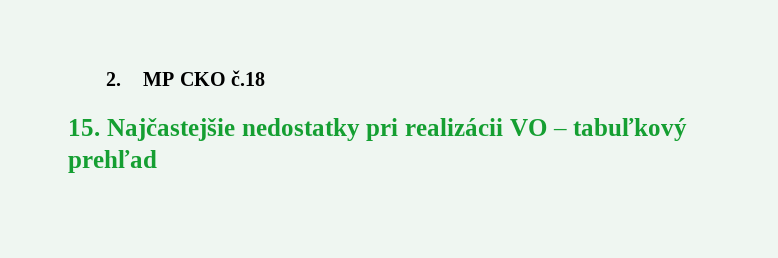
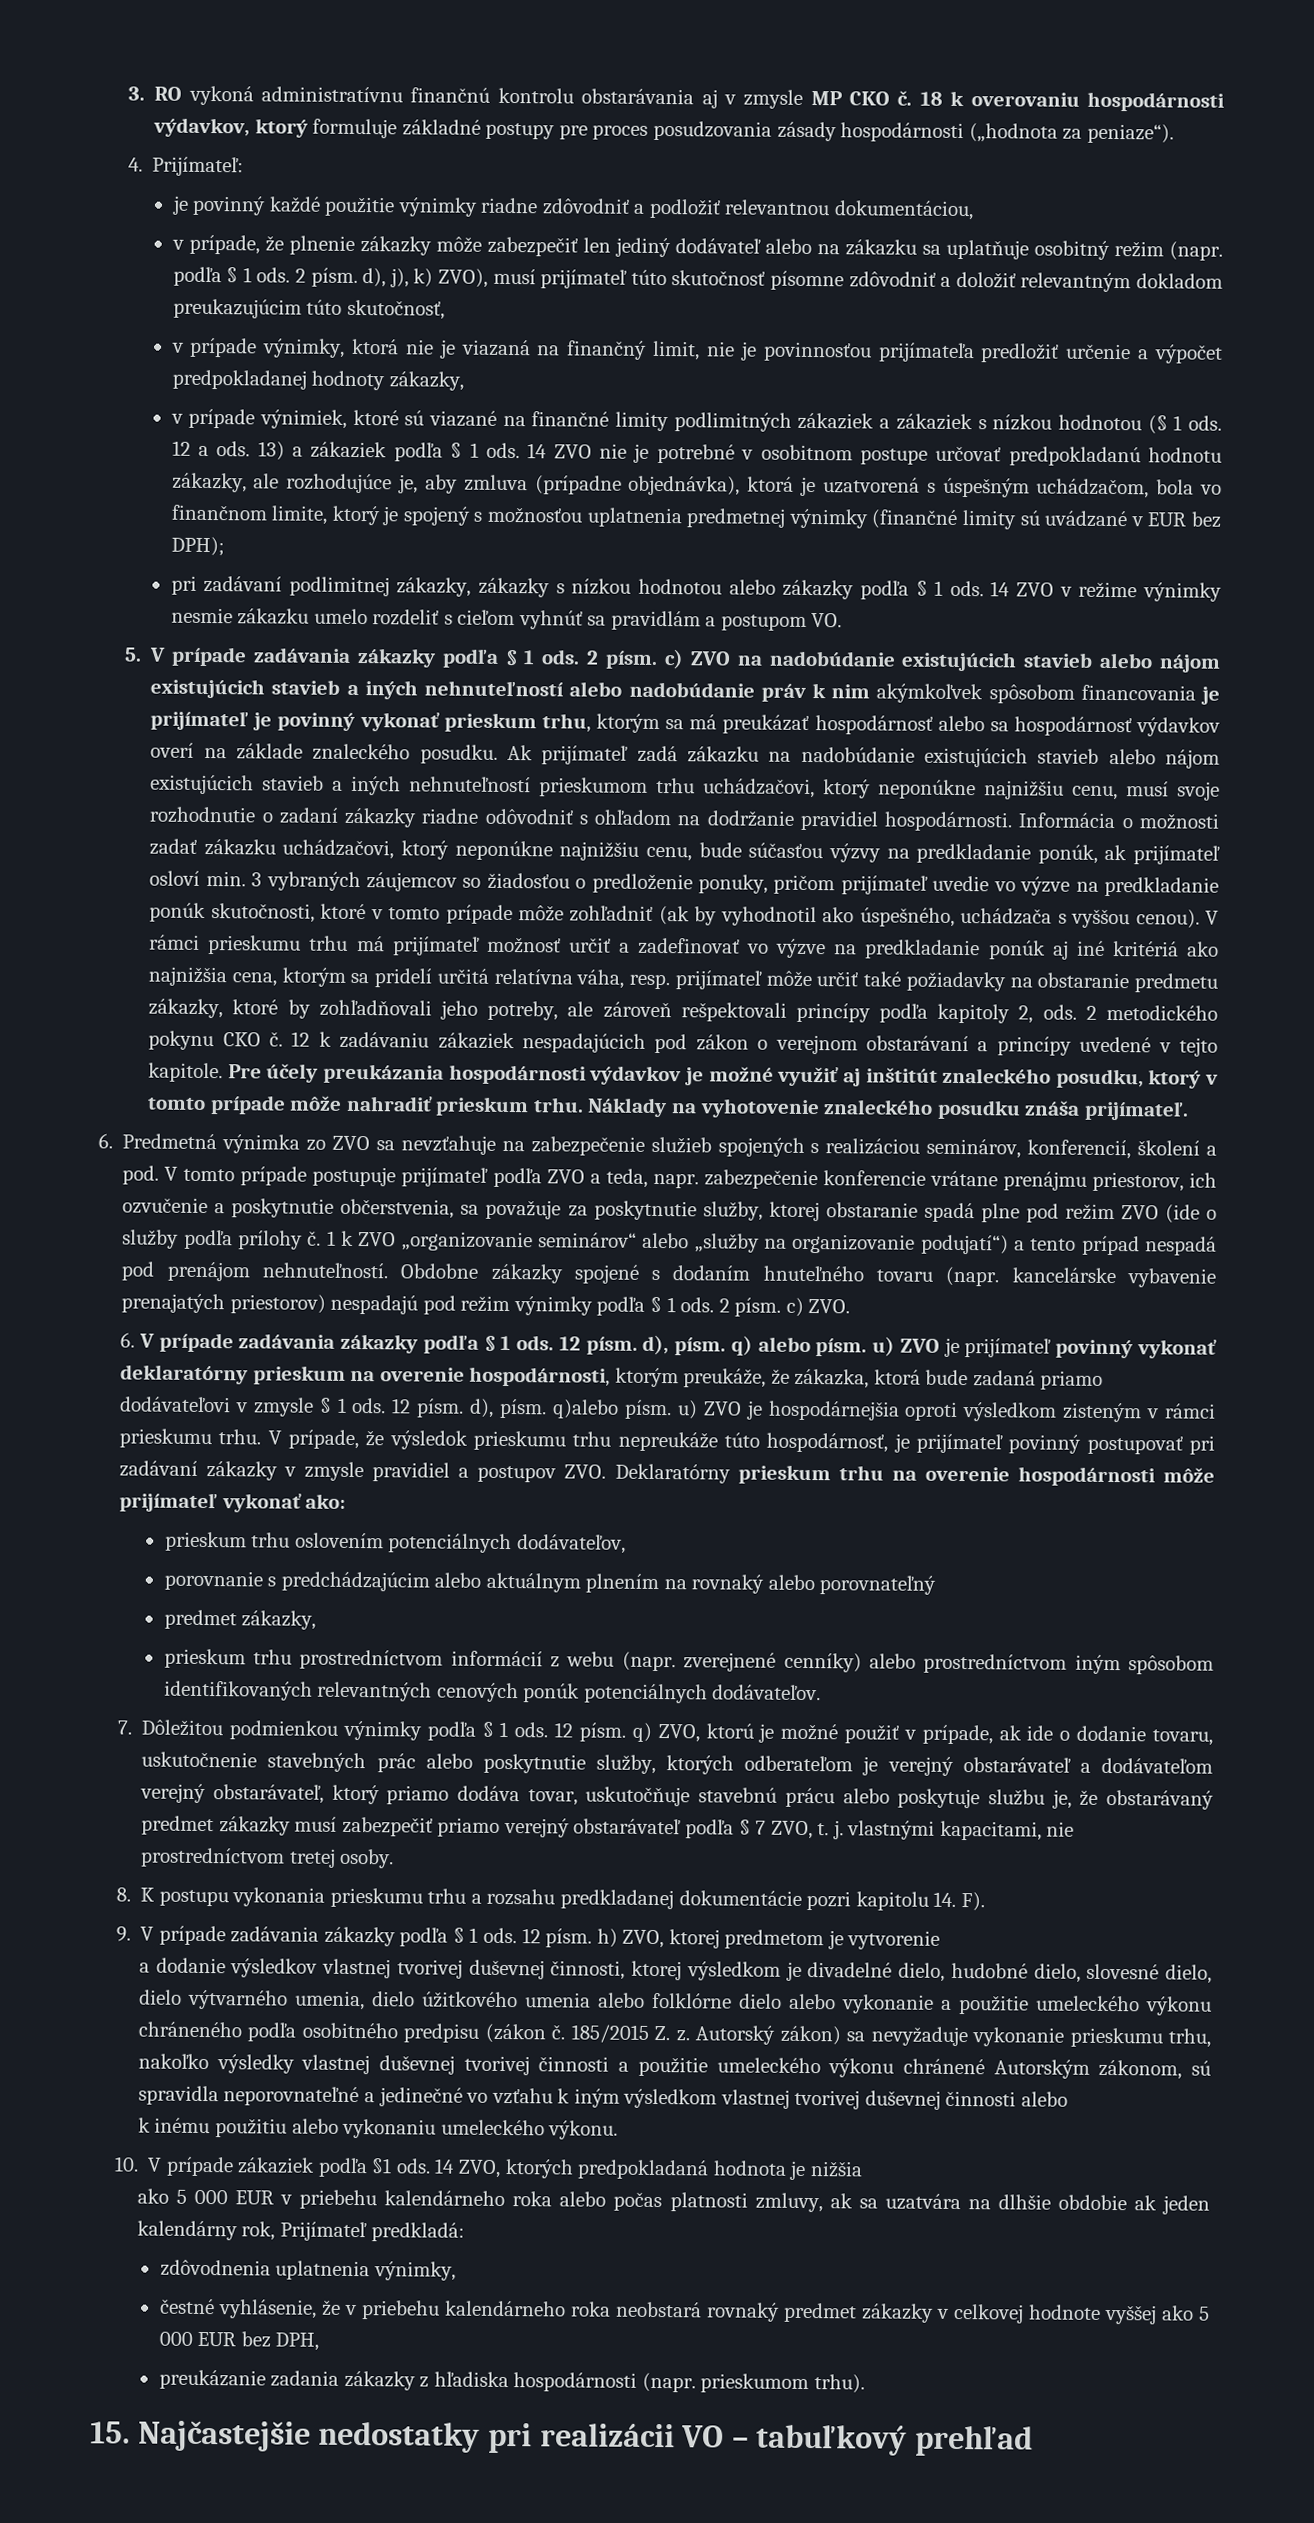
[105,70,266,86] 2. MP CKO č.18 -> [127,85,1225,112] [153,117,1174,144] [127,156,245,177] [171,195,974,221] [171,234,1223,261] [172,266,1223,293] [172,298,445,320] [171,337,1224,364] [171,369,464,391] [170,408,1223,435] [171,440,1222,467] [171,472,1222,499] [170,504,1221,530] [170,536,225,557] [170,575,1223,602] [170,607,843,631] [123,646,1221,673] [150,678,1221,705] [150,710,1220,737] [150,742,1220,769] [150,774,1220,801] [149,806,1219,832] [149,838,1220,865] [149,870,1220,897] [149,902,1219,929] [149,934,1219,960] [148,966,1219,993] [148,998,1219,1024] [148,1030,1219,1057] [148,1062,1218,1089] [147,1095,1189,1121] [98,1133,1217,1160] [122,1165,1217,1192] [122,1197,1217,1224] [122,1229,1218,1256] [121,1261,1216,1288] [121,1293,851,1317] [119,1332,1217,1359] [119,1364,1104,1390] [118,1396,1216,1423] [118,1428,1216,1455] [118,1460,1215,1487] [118,1492,347,1513] [164,1531,626,1554] [163,1570,937,1595] [163,1609,317,1630] [163,1648,1214,1675] [163,1680,822,1704] [116,1719,1213,1746] [141,1751,1213,1776] [140,1783,1214,1810] [141,1815,1075,1841] [140,1847,395,1869] [115,1887,985,1912] [115,1925,941,1950] [138,1957,1212,1984] [138,1989,1212,2016] [137,2021,1212,2048] [137,2053,1211,2080] [137,2085,1068,2110] [137,2117,619,2140] [113,2156,863,2181] [136,2188,1211,2215] [136,2220,465,2242] [159,2259,456,2281] [159,2298,1211,2325] [158,2331,320,2351] [158,2369,865,2394] 3. RO vykoná administratívnu finančnú kontrolu obstarávania aj v zmysle MP CKO č. 18 k overovaniu hospodárnosti výdavkov, ktorý formuluje základné postupy pre proces posudzovania zásady hospodárnosti („hodnota za peniaze“). // 4. Prijímateľ: // je povinný každé použitie výnimky riadne zdôvodniť a podložiť relevantnou dokumentáciou, // v prípade, že plnenie zákazky môže zabezpečiť len jediný dodávateľ alebo na zákazku sa uplatňuje osobitný režim (napr. podľa § 1 ods. 2 písm. d), j), k) ZVO), musí prijímateľ túto skutočnosť písomne zdôvodniť a doložiť relevantným dokladom preukazujúcim túto skutočnosť, // v prípade výnimky, ktorá nie je viazaná na finančný limit, nie je povinnosťou prijímateľa predložiť určenie a výpočet predpokladanej hodnoty zákazky, // v prípade výnimiek, ktoré sú viazané na finančné limity podlimitných zákaziek a zákaziek s nízkou hodnotou (§ 1 ods. 12 a ods. 13) a zákaziek podľa § 1 ods. 14 ZVO nie je potrebné v osobitnom postupe určovať predpokladanú hodnotu zákazky, ale rozhodujúce je, aby zmluva (prípadne objednávka), ktorá je uzatvorená s úspešným uchádzačom, bola vo finančnom limite, ktorý je spojený s možnosťou uplatnenia predmetnej výnimky (finančné limity sú uvádzané v EUR bez DPH); // pri zadávaní podlimitnej zákazky, zákazky s nízkou hodnotou alebo zákazky podľa § 1 ods. 14 ZVO v režime výnimky nesmie zákazku umelo rozdeliť s cieľom vyhnúť sa pravidlám a postupom VO. // 5. V prípade zadávania zákazky podľa § 1 ods. 2 písm. c) ZVO na nadobúdanie existujúcich stavieb alebo nájom existujúcich stavieb a iných nehnuteľností alebo nadobúdanie práv k nim akýmkoľvek spôsobom financovania je prijímateľ je povinný vykonať prieskum trhu, ktorým sa má preukázať hospodárnosť alebo sa hospodárnosť výdavkov overí na základe znaleckého posudku. Ak prijímateľ zadá zákazku na nadobúdanie existujúcich stavieb alebo nájom existujúcich stavieb a iných nehnuteľností prieskumom trhu uchádzačovi, ktorý neponúkne najnižšiu cenu, musí svoje rozhodnutie o zadaní zákazky riadne odôvodniť s ohľadom na dodržanie pravidiel hospodárnosti. Informácia o možnosti zadať zákazku uchádzačovi, ktorý neponúkne najnižšiu cenu, bude súčasťou výzvy na predkladanie ponúk, ak prijímateľ osloví min. 3 vybraných záujemcov so žiadosťou o predloženie ponuky, pričom prijímateľ uvedie vo výzve na predkladanie ponúk skutočnosti, ktoré v tomto prípade môže zohľadniť (ak by vyhodnotil ako úspešného, uchádzača s vyššou cenou). V rámci prieskumu trhu má prijímateľ možnosť určiť a zadefinovať vo výzve na predkladanie ponúk aj iné kritériá ako najnižšia cena, ktorým sa pridelí určitá relatívna váha, resp. prijímateľ môže určiť také požiadavky na obstaranie predmetu zákazky, ktoré by zohľadňovali jeho potreby, ale zároveň rešpektovali princípy podľa kapitoly 2, ods. 2 metodického pokynu CKO č. 12 k zadávaniu zákaziek nespadajúcich pod zákon o verejnom obstarávaní a princípy uvedené v tejto kapitole. Pre účely preukázania hospodárnosti výdavkov je možné využiť aj inštitút znaleckého posudku, ktorý v tomto prípade môže nahradiť prieskum trhu. Náklady na vyhotovenie znaleckého posudku znáša prijímateľ. // 6. Predmetná výnimka zo ZVO sa nevzťahuje na zabezpečenie služieb spojených s realizáciou seminárov, konferencií, školení a pod. V tomto prípade postupuje prijímateľ podľa ZVO a teda, napr. zabezpečenie konferencie vrátane prenájmu priestorov, ich ozvučenie a poskytnutie občerstvenia, sa považuje za poskytnutie služby, ktorej obstaranie spadá plne pod režim ZVO (ide o služby podľa prílohy č. 1 k ZVO „organizovanie seminárov“ alebo „služby na organizovanie podujatí“) a tento prípad nespadá pod prenájom nehnuteľností. Obdobne zákazky spojené s dodaním hnuteľného tovaru (napr. kancelárske vybavenie prenajatých priestorov) nespadajú pod režim výnimky podľa § 1 ods. 2 písm. c) ZVO. // 6. V prípade zadávania zákazky podľa § 1 ods. 12 písm. d), písm. q) alebo písm. u) ZVO je prijímateľ povinný vykonať deklaratórny prieskum na overenie hospodárnosti, ktorým preukáže, že zákazka, ktorá bude zadaná priamo dodávateľovi v zmysle § 1 ods. 12 písm. d), písm. q)alebo písm. u) ZVO je hospodárnejšia oproti výsledkom zisteným v rámci prieskumu trhu. V prípade, že výsledok prieskumu trhu nepreukáže túto hospodárnosť, je prijímateľ povinný postupovať pri zadávaní zákazky v zmysle pravidiel a postupov ZVO. Deklaratórny prieskum trhu na overenie hospodárnosti môže prijímateľ vykonať ako: // prieskum trhu oslovením potenciálnych dodávateľov, // porovnanie s predchádzajúcim alebo aktuálnym plnením na rovnaký alebo porovnateľný // predmet zákazky, // prieskum trhu prostredníctvom informácií z webu (napr. zverejnené cenníky) alebo prostredníctvom iným spôsobom identifikovaných relevantných cenových ponúk potenciálnych dodávateľov. // 7. Dôležitou podmienkou výnimky podľa § 1 ods. 12 písm. q) ZVO, ktorú je možné použiť v prípade, ak ide o dodanie tovaru, uskutočnenie stavebných prác alebo poskytnutie služby, ktorých odberateľom je verejný obstarávateľ a dodávateľom verejný obstarávateľ, ktorý priamo dodáva tovar, uskutočňuje stavebnú prácu alebo poskytuje službu je, že obstarávaný predmet zákazky musí zabezpečiť priamo verejný obstarávateľ podľa § 7 ZVO, t. j. vlastnými kapacitami, nie prostredníctvom tretej osoby. // 8. K postupu vykonania prieskumu trhu a rozsahu predkladanej dokumentácie pozri kapitolu 14. F). // 9. V prípade zadávania zákazky podľa § 1 ods. 12 písm. h) ZVO, ktorej predmetom je vytvorenie // a dodanie výsledkov vlastnej tvorivej duševnej činnosti, ktorej výsledkom je divadelné dielo, hudobné dielo, slovesné dielo, dielo výtvarného umenia, dielo úžitkového umenia alebo folklórne dielo alebo vykonanie a použitie umeleckého výkonu chráneného podľa osobitného predpisu (zákon č. 185/2015 Z. z. Autorský zákon) sa nevyžaduje vykonanie prieskumu trhu, nakoľko výsledky vlastnej duševnej tvorivej činnosti a použitie umeleckého výkonu chránené Autorským zákonom, sú spravidla neporovnateľné a jedinečné vo vzťahu k iným výsledkom vlastnej tvorivej duševnej činnosti alebo // k inému použitiu alebo vykonaniu umeleckého výkonu. // 10. V prípade zákaziek podľa §1 ods. 14 ZVO, ktorých predpokladaná hodnota je nižšia // ako 5 000 EUR v priebehu kalendárneho roka alebo počas platnosti zmluvy, ak sa uzatvára na dlhšie obdobie ak jeden kalendárny rok, Prijímateľ predkladá: // zdôvodnenia uplatnenia výnimky, // čestné vyhlásenie, že v priebehu kalendárneho roka neobstará rovnaký predmet zákazky v celkovej hodnote vyššej ako 5 000 EUR bez DPH, // preukázanie zadania zákazky z hľadiska hospodárnosti (napr. prieskumom trhu).

